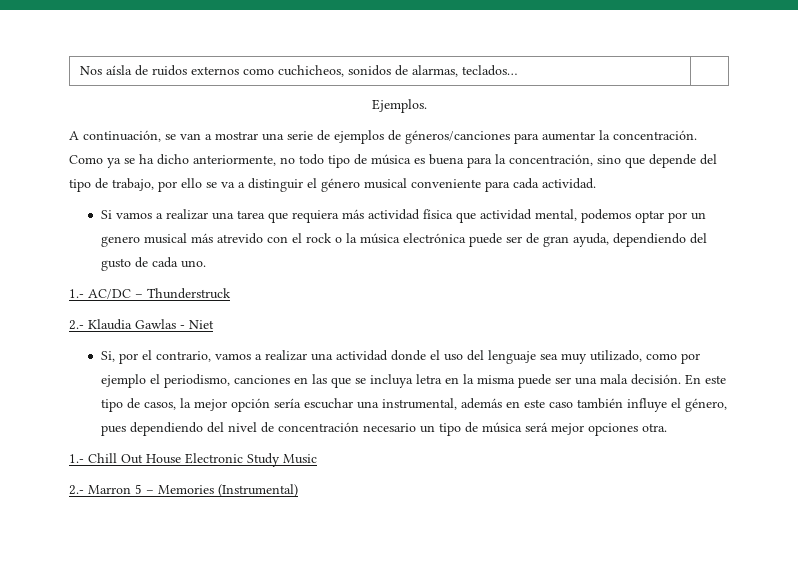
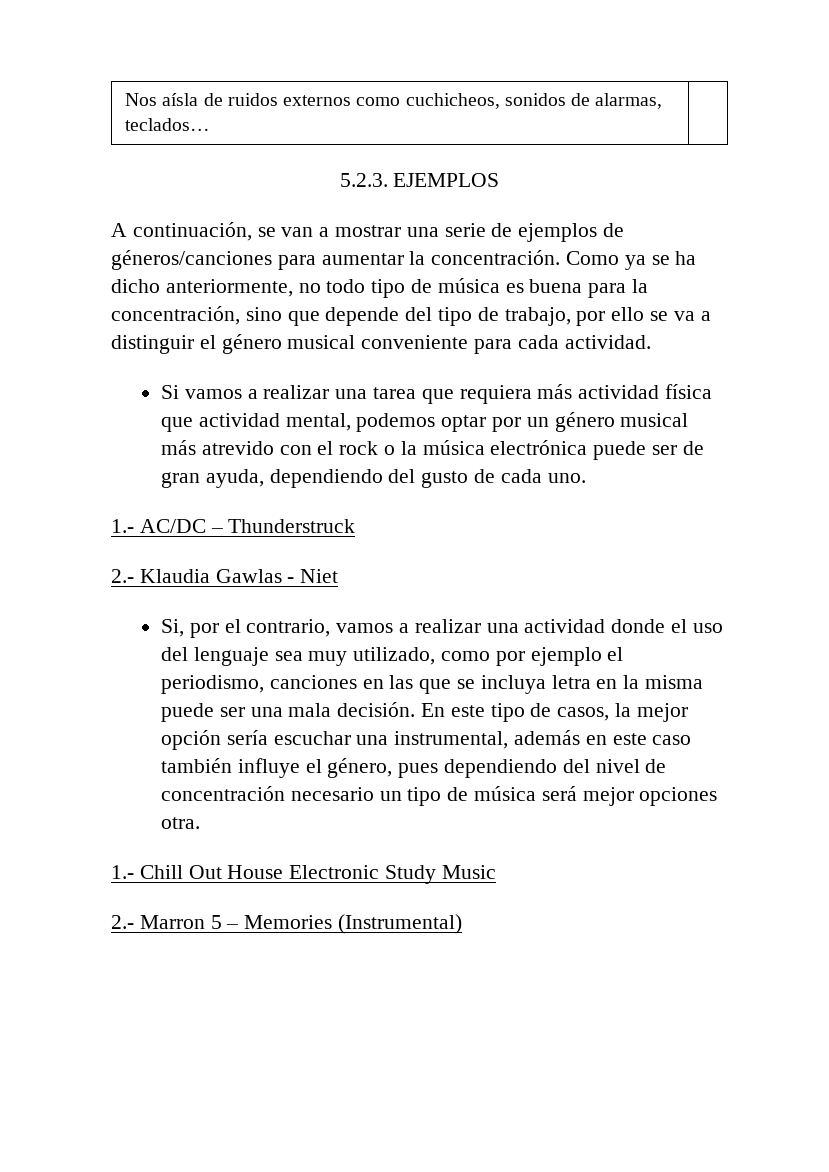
[371,99,427,113] Ejemplos. -> [339,173,500,187] 5.2.3. EJEMPLOS
[100,236,140,247] genero -> [554,412,615,432] género

